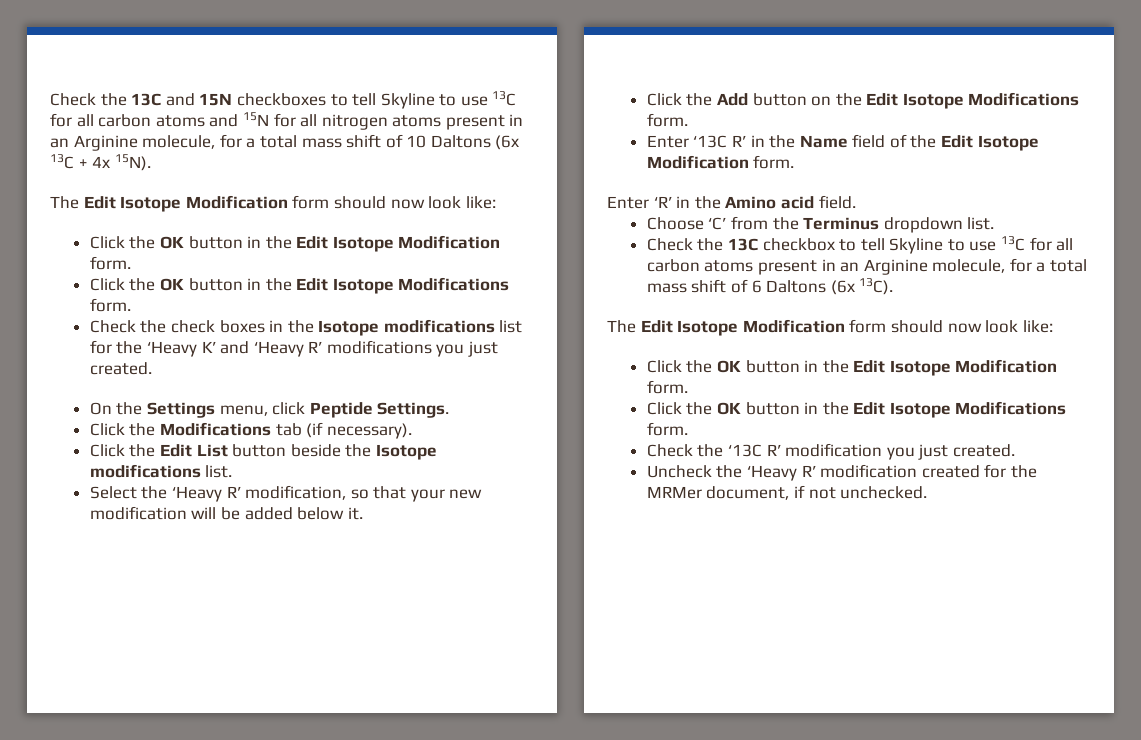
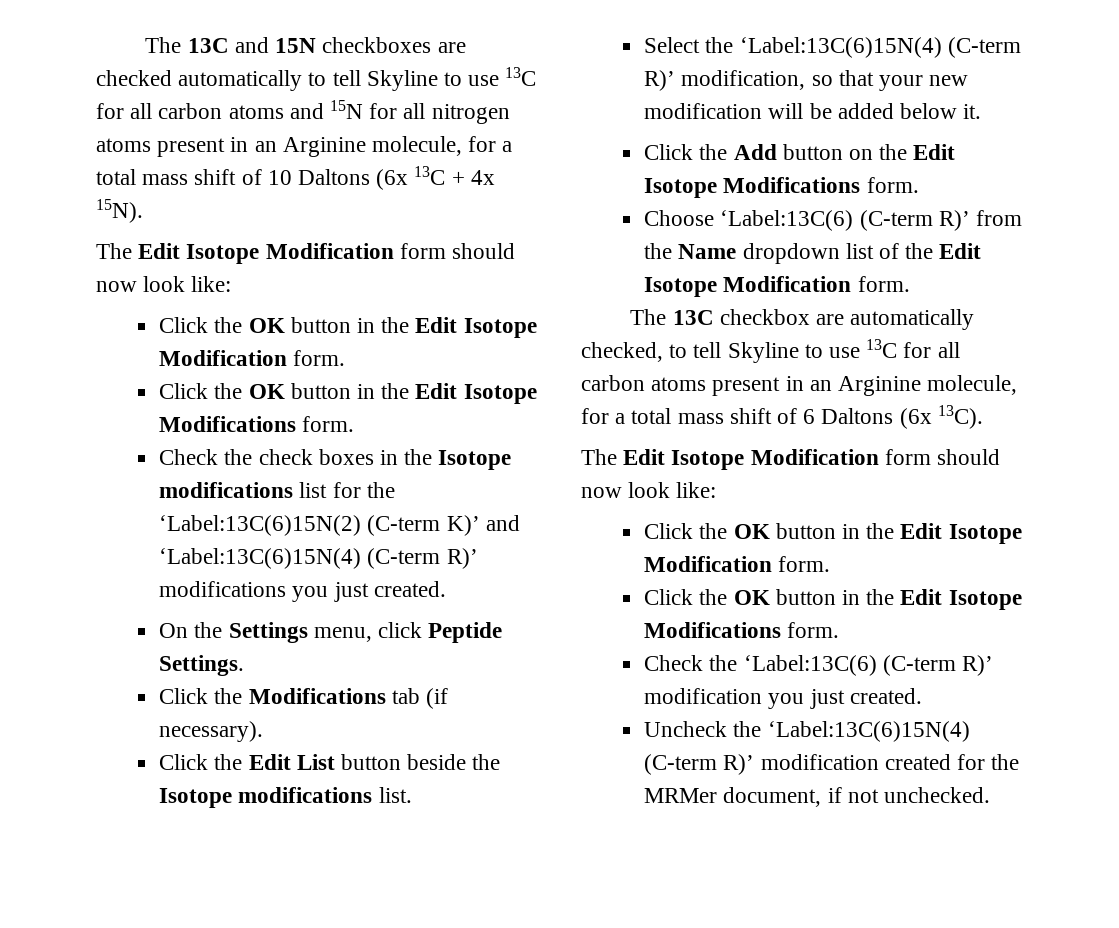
[50,93,127,106] Check the -> [145,37,182,53] The
(326, 99) none -> [437,42,466,53] [96,70,303,91] are checked automatically
[146,341,323,357] ‘Heavy K’ and ‘Heavy R’ -> [159,515,520,536] [159,548,478,569] ‘Label:13C(6)15N(2) (C-term K)’ and ‘Label:13C(6)15N(4) (C-term R)’
[171,486,241,502] ‘Heavy R’ -> [739,37,1021,58] [644,70,676,91] ‘Label:13C(6)15N(4) (C-term R)’
[646,134,886,148] Enter ‘13C R’ in the Name field -> [644,210,1022,231] [644,243,874,264] Choose ‘Label:13C(6) (C-term R)’ from the Name dropdown list
[607,195,856,209] [646,216,995,233] [646,238,835,251] Enter ‘R’ in the Amino acid field. // Choose ‘C’ from the Terminus dropdown list. // Check the 13C checkbox -> [630,309,975,330] [581,342,663,362] The 13C checkbox are automatically checked,
[727,444,781,457] ‘13C R’ -> [743,655,993,676] ‘Label:13C(6) (C-term R)’
[746,465,816,481] ‘Heavy R’ -> [767,721,970,742] [644,754,755,775] ‘Label:13C(6)15N(4) (C-term R)’

